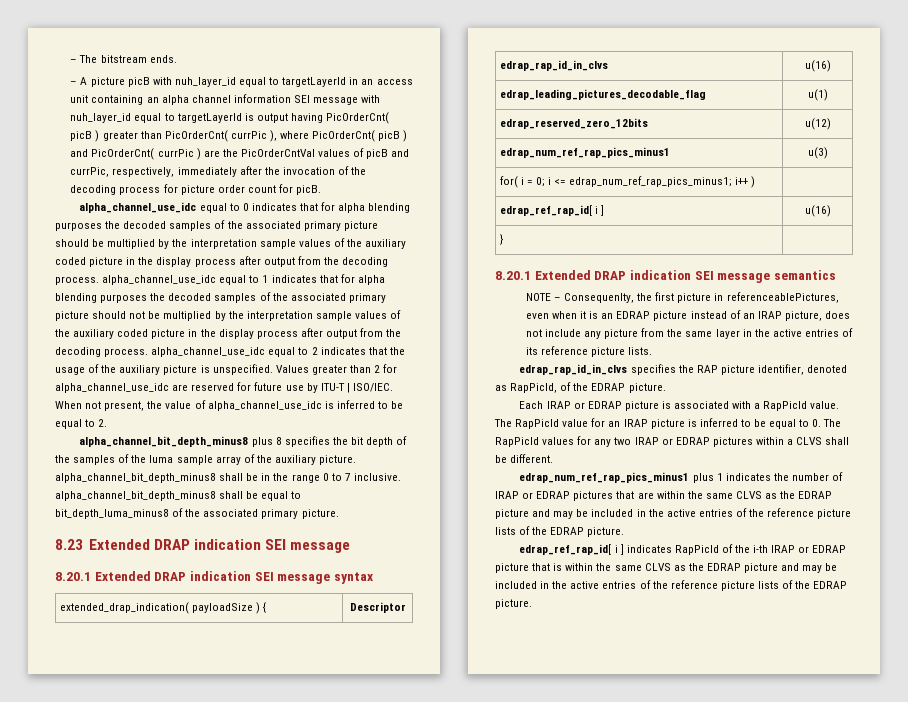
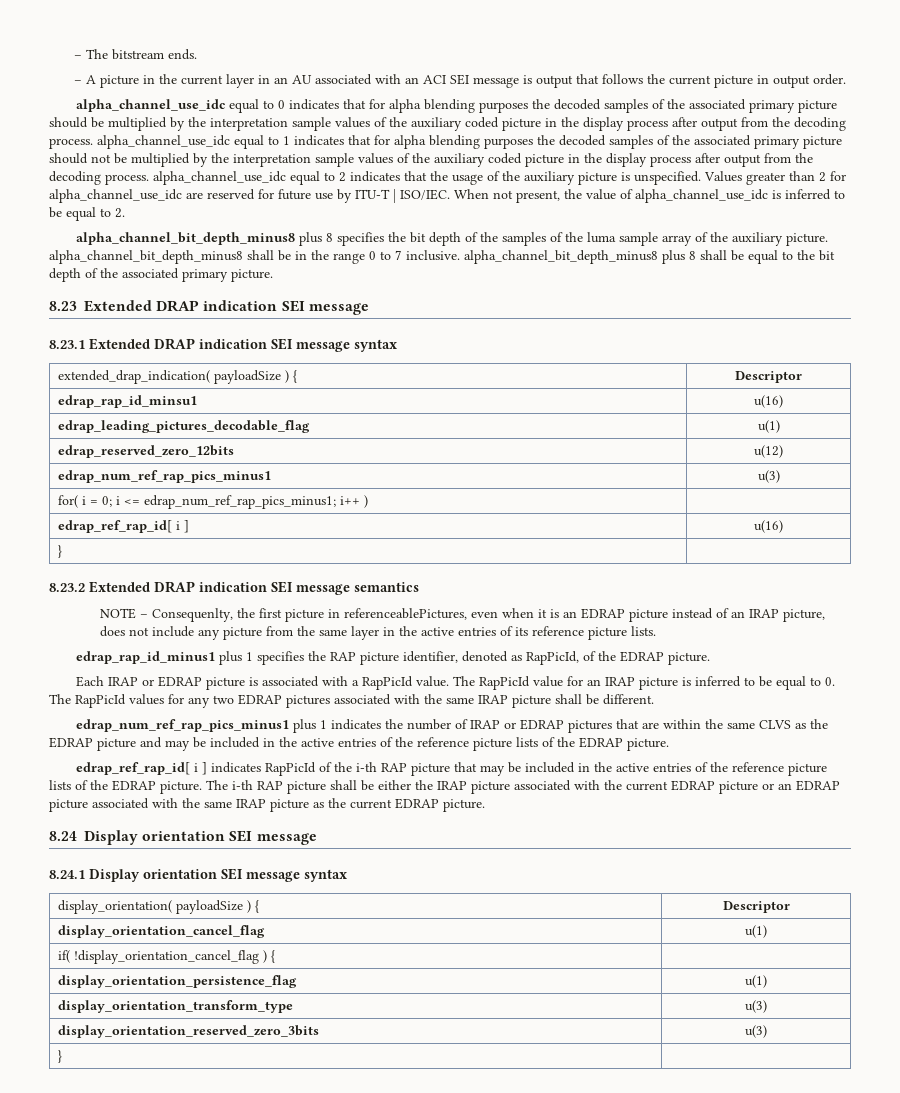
[127,77,413,87] [70,94,381,105] [70,112,390,124] [70,130,408,142] [70,148,410,160] [70,166,367,177] [70,184,322,195] picB with nuh_layer_id equal to targetLayerId in an access unit containing an alpha channel information SEI message with nuh_layer_id equal to targetLayerId is output having PicOrderCnt( picB ) greater than PicOrderCnt( currPic ), where PicOrderCnt( picB ) and PicOrderCnt( currPic ) are the PicOrderCntVal values of picB and currPic, respectively, immediately after the invocation of the decoding process for picture order count for picB. -> [143,74,847,88] in the current layer in an AU associated with an ACI SEI message is output that follows the current picture in output order.
(216, 496) none -> [662,250,696,264] plus 8
[55,509,169,519] bit_depth_luma_minus8 -> [797,250,835,261] [49,268,81,282] the bit depth
[55,572,91,581] 8.20.1 -> [49,340,85,349] 8.23.1
[499,60,608,71] edrap_rap_id_in_clvs -> [58,395,198,408] edrap_rap_id_minsu1
[495,271,531,280] 8.20.1 -> [49,583,85,592] 8.23.2
[519,364,628,375] edrap_rap_id_in_clvs -> [76,651,254,665] edrap_rap_id_minus1 plus 1
[634,437,823,447] IRAP or EDRAP pictures within a CLVS -> [238,694,551,708] EDRAP pictures associated with the same IRAP picture
[771,545,847,553] [495,563,800,573] IRAP or EDRAP picture that is within the same CLVS as the EDRAP picture and -> [381,762,478,776] RAP picture that
(532, 604) none -> [206,780,840,794] [49,798,485,812] [49,830,317,845] [49,868,347,882] [58,900,260,914] [722,901,790,913] [58,925,266,938] [745,925,767,938] [58,950,276,964] [58,975,298,988] [745,975,767,988] [58,1000,294,1013] [745,1000,767,1013] [58,1025,320,1038] [745,1025,767,1038] [58,1050,63,1063] The i-th RAP picture shall be either the IRAP picture associated with the current EDRAP picture or an EDRAP picture associated with the same IRAP picture as the current EDRAP picture. // 8.24 Display orientation SEI message // 8.24.1 Display orientation SEI message syntax // display_orientation( payloadSize ) { | Descriptor // display_orientation_cancel_flag | u(1) // if( !display_orientation_cancel_flag ) { | // display_orientation_persistence_flag | u(1) // display_orientation_transform_type | u(3) // display_orientation_reserved_zero_3bits | u(3) // } |

